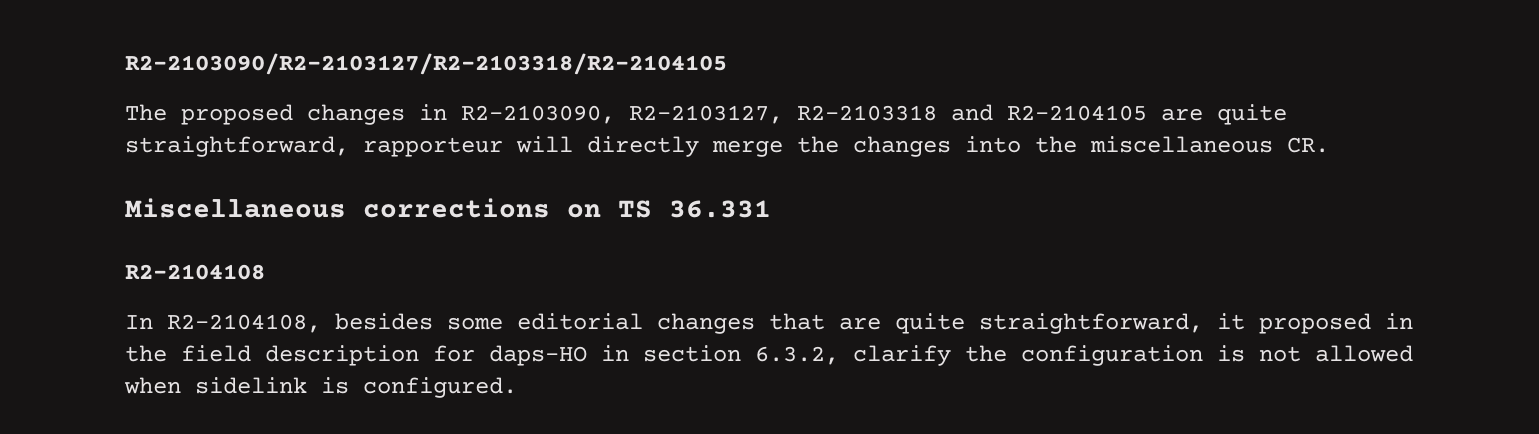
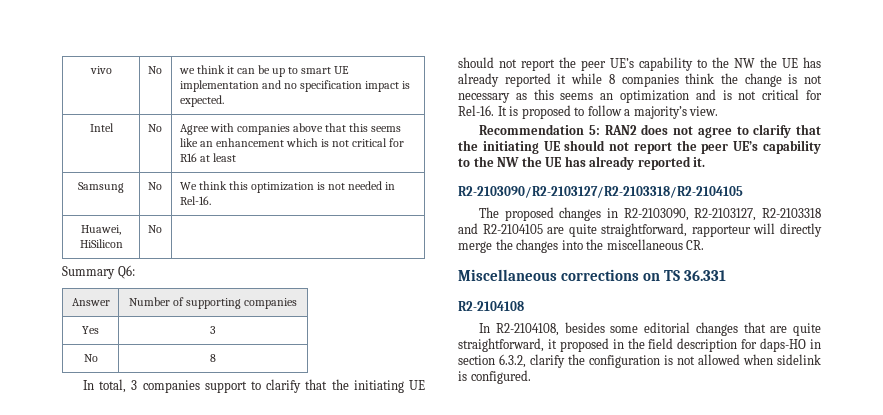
(125, 64) none -> [89,66,112,74] [147,66,162,74] [178,65,350,77] [179,80,411,92] [179,95,224,107] [89,123,114,132] [147,124,162,132] [179,123,402,135] [179,138,405,147] [179,153,236,162] [78,182,124,193] [147,182,162,190] [179,181,396,193] [179,196,211,205] [81,225,121,235] [79,239,123,248] [147,225,162,233] [62,265,135,279] [71,298,110,306] [128,297,298,309] [82,326,99,334] [210,326,216,334] [83,354,98,362] [210,354,216,362] [83,379,426,393] [458,57,821,71] [458,73,822,87] [458,89,822,103] [458,105,719,119] [479,124,822,138] [458,140,821,154] [458,156,706,170] vivo | No | we think it can be up to smart UE implementation and no specification impact is expected. // Intel | No | Agree with companies above that this seems like an enhancement which is not critical for R16 at least // Samsung | No | We think this optimization is not needed in Rel-16. // Huawei, HiSilicon | No | // Summary Q6: // Answer | Number of supporting companies // Yes | 3 // No | 8 // In total, 3 companies support to clarify that the initiating UE should not report the peer UE’s capability to the NW the UE has already reported it while 8 companies think the change is not necessary as this seems an optimization and is not critical for Rel-16. It is proposed to follow a majority’s view. // Recommendation 5: RAN2 does not agree to clarify that the initiating UE should not report the peer UE’s capability to the NW the UE has already reported it. //

